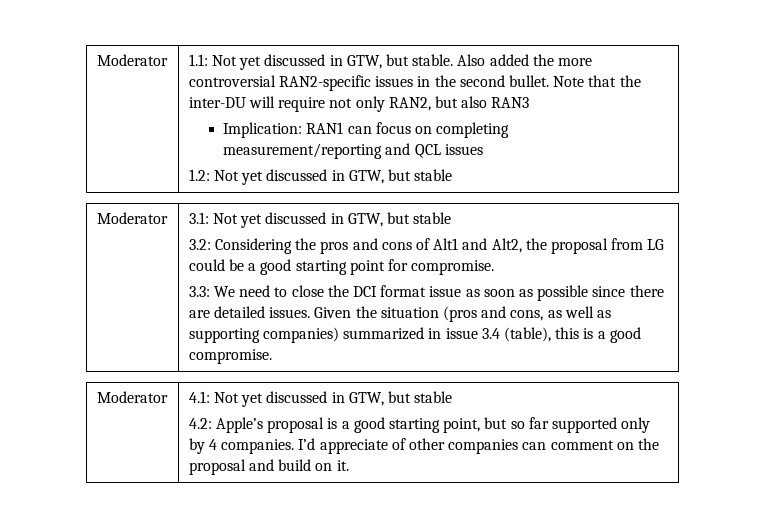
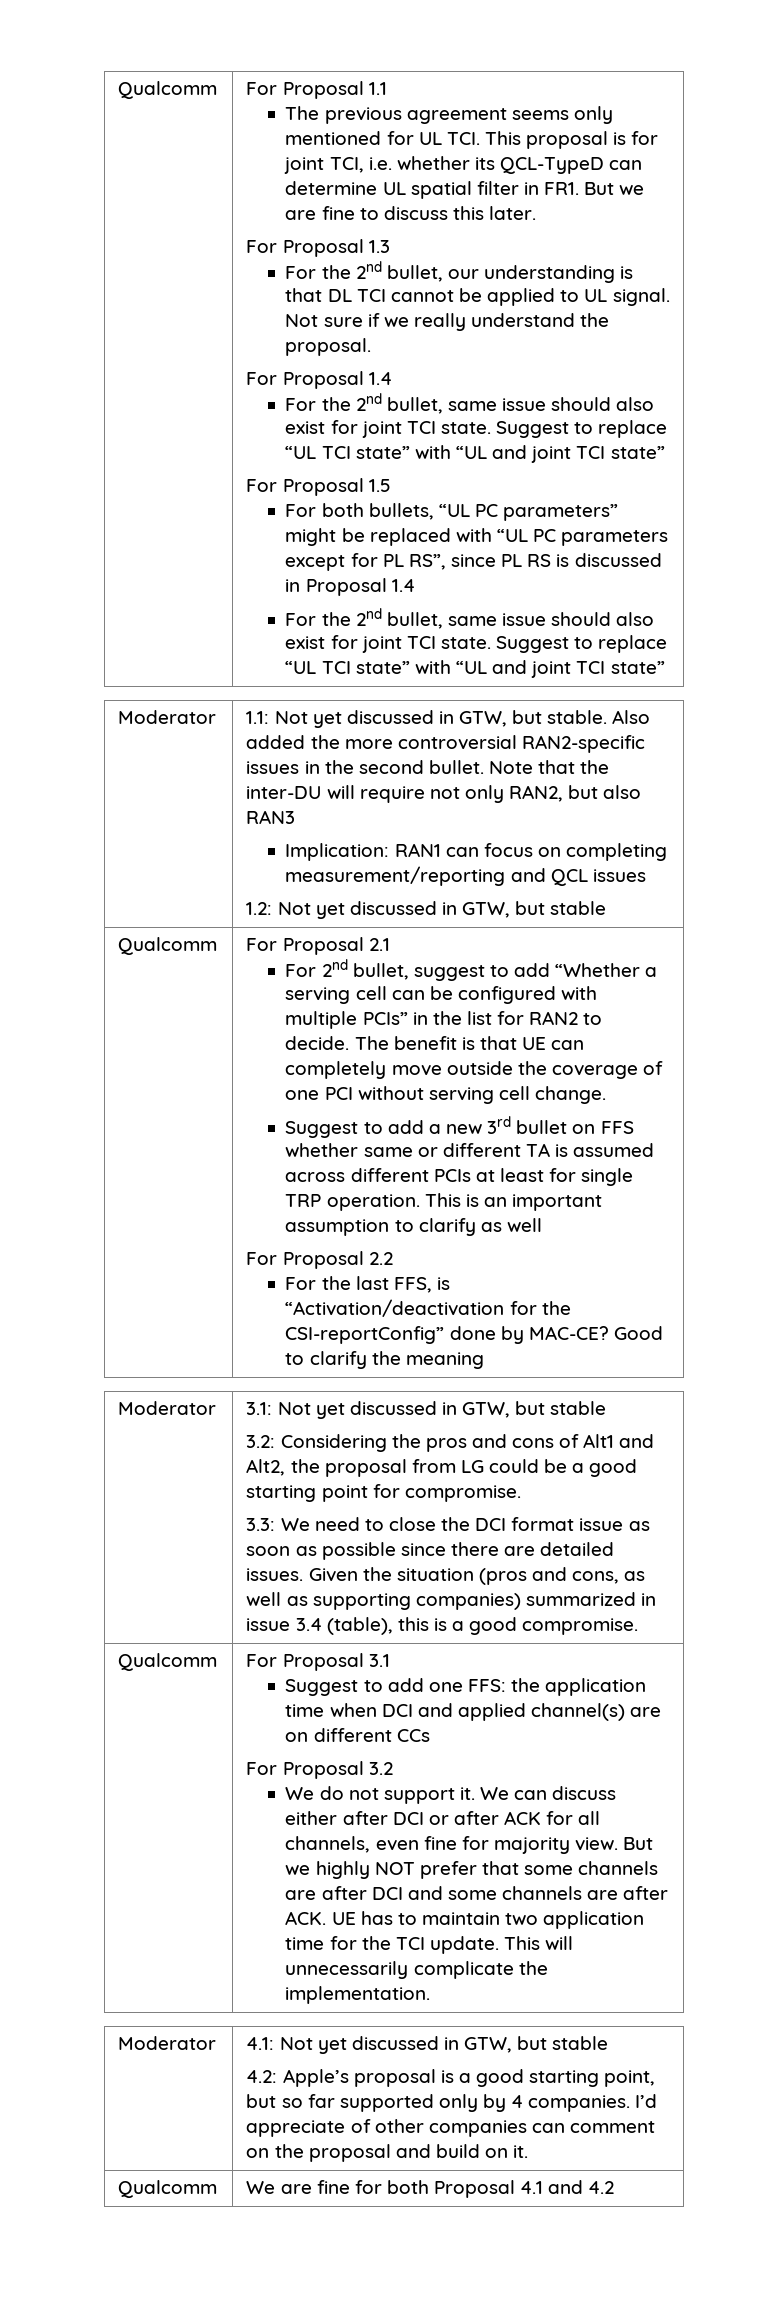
(96, 60) none -> [118,81,218,99] [246,81,387,99] [285,106,614,124] [285,131,659,149] [284,156,643,174] [285,181,645,199] [285,206,537,220] [246,239,390,257] [285,261,634,283] [285,288,670,306] [285,313,610,331] [285,338,372,356] [246,371,392,389] [285,393,655,414] [285,420,668,438] [285,445,665,463] [246,478,391,496] [285,503,619,521] [285,528,669,546] [285,553,662,571] [285,578,415,596] [285,608,655,629] [285,635,668,653] [285,660,665,678] Qualcomm | For Proposal 1.1 // The previous agreement seems only mentioned for UL TCI. This proposal is for joint TCI, i.e. whether its QCL-TypeD can determine UL spatial filter in FR1. But we are fine to discuss this later. // For Proposal 1.3 // For the 2nd bullet, our understanding is that DL TCI cannot be applied to UL signal. Not sure if we really understand the proposal. // For Proposal 1.4 // For the 2nd bullet, same issue should also exist for joint TCI state. Suggest to replace “UL TCI state” with “UL and joint TCI state” // For Proposal 1.5 // For both bullets, “UL PC parameters” might be replaced with “UL PC parameters except for PL RS”, since PL RS is discussed in Proposal 1.4 // For the 2nd bullet, same issue should also exist for joint TCI state. Suggest to replace “UL TCI state” with “UL and joint TCI state” //
(453, 175) none -> [118,937,218,955] [246,937,390,955] [285,959,658,981] [285,986,598,1004] [285,1011,603,1029] [285,1036,585,1050] [285,1061,664,1079] [285,1086,607,1104] [285,1116,634,1138] [285,1143,655,1157] [285,1168,634,1186] [285,1193,603,1211] [285,1218,543,1236] [246,1251,393,1269] [285,1276,451,1293] [285,1299,571,1317] [285,1326,664,1344] [285,1351,484,1369] // Qualcomm | For Proposal 2.1 // For 2nd bullet, suggest to add “Whether a serving cell can be configured with multiple PCIs” in the list for RAN2 to decide. The benefit is that UE can completely move outside the coverage of one PCI without serving cell change. // Suggest to add a new 3rd bullet on FFS whether same or different TA is assumed across different PCIs at least for single TRP operation. This is an important assumption to clarify as well // For Proposal 2.2 // For the last FFS, is “Activation/deactivation for the CSI-reportConfig” done by MAC-CE? Good to clarify the meaning
(272, 356) none -> [118,1653,218,1671] [246,1653,390,1671] [285,1678,647,1696] [285,1703,662,1721] [285,1728,430,1742] [246,1761,393,1779] [285,1786,617,1804] [285,1811,601,1825] [285,1836,654,1854] [285,1861,659,1879] [285,1886,669,1900] [285,1911,645,1929] [285,1936,574,1954] [285,1961,548,1979] [285,1986,431,2004] // Qualcomm | For Proposal 3.1 // Suggest to add one FFS: the application time when DCI and applied channel(s) are on different CCs // For Proposal 3.2 // We do not support it. We can discuss either after DCI or after ACK for all channels, even fine for majority view. But we highly NOT prefer that some channels are after DCI and some channels are after ACK. UE has to maintain two application time for the TCI update. This will unnecessarily complicate the implementation.
(349, 465) none -> [118,2180,218,2198] [246,2180,615,2198] // Qualcomm | We are fine for both Proposal 4.1 and 4.2

